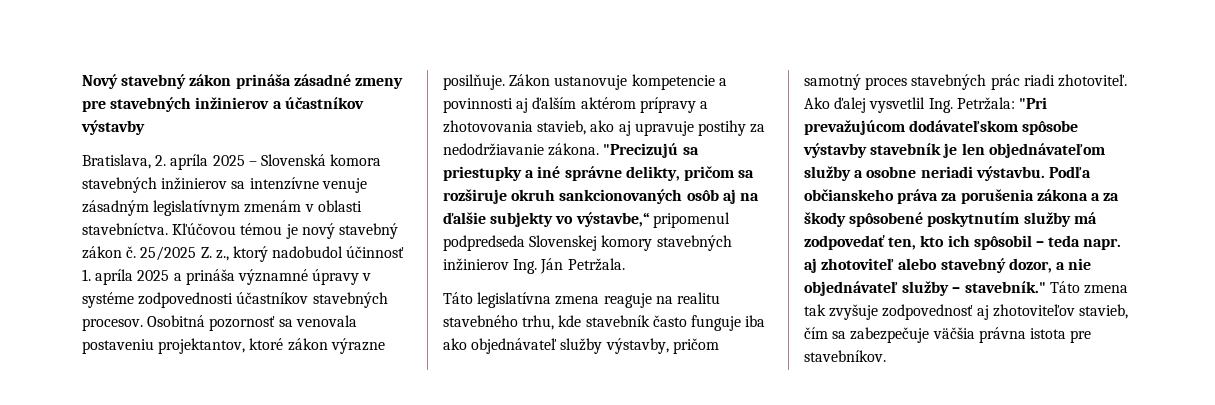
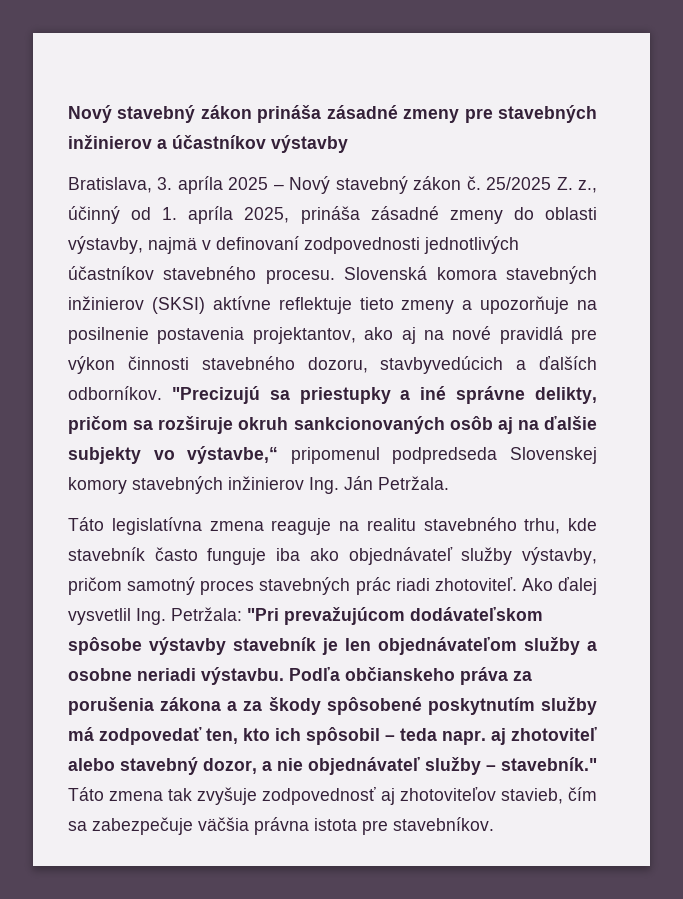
[155,155,167,166] 2. -> [157,177,173,190] 3.
[260,154,382,166] [82,177,367,193] [82,200,362,216] [82,223,335,239] Slovenská komora stavebných inžinierov sa intenzívne venuje zásadným legislatívnym zmenám v oblasti stavebníctva. Kľúčovou témou je nový -> [289,176,331,194] Nový
[232,246,405,262] [82,269,372,285] [82,292,388,308] [82,315,357,331] [82,338,385,354] [443,74,727,90] [443,97,708,113] [443,120,766,136] [443,143,600,156] ktorý nadobudol účinnosť 1. apríla 2025 a prináša významné úpravy v systéme zodpovednosti účastníkov stavebných procesov. Osobitná pozornosť sa venovala postaveniu projektantov, ktoré zákon výrazne posilňuje. Zákon ustanovuje kompetencie a povinnosti aj ďalším aktérom prípravy a zhotovovania stavieb, ako aj upravuje postihy za nedodržiavanie zákona. -> [68,206,597,224] [68,236,519,254] [68,266,597,284] [68,296,597,314] [68,326,597,344] [68,356,597,374] [68,386,162,400] účinný od 1. apríla 2025, prináša zásadné zmeny do oblasti výstavby, najmä v definovaní zodpovednosti jednotlivých účastníkov stavebného procesu. Slovenská komora stavebných inžinierov (SKSI) aktívne reflektuje tieto zmeny a upozorňuje na posilnenie postavenia projektantov, ako aj na nové pravidlá pre výkon činnosti stavebného dozoru, stavbyvedúcich a ďalších odborníkov.

